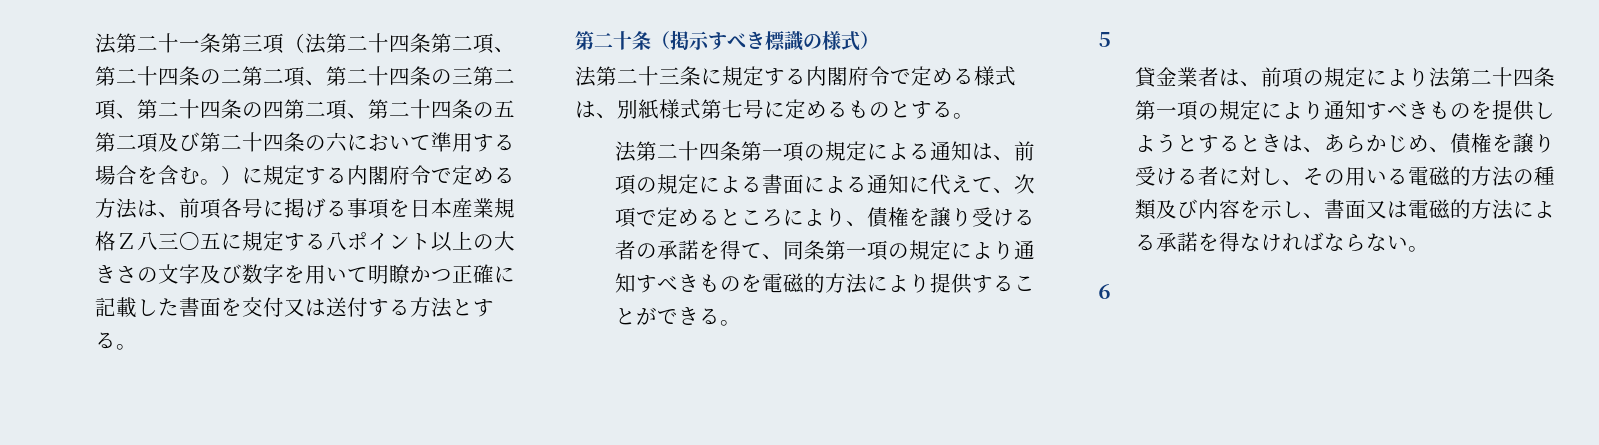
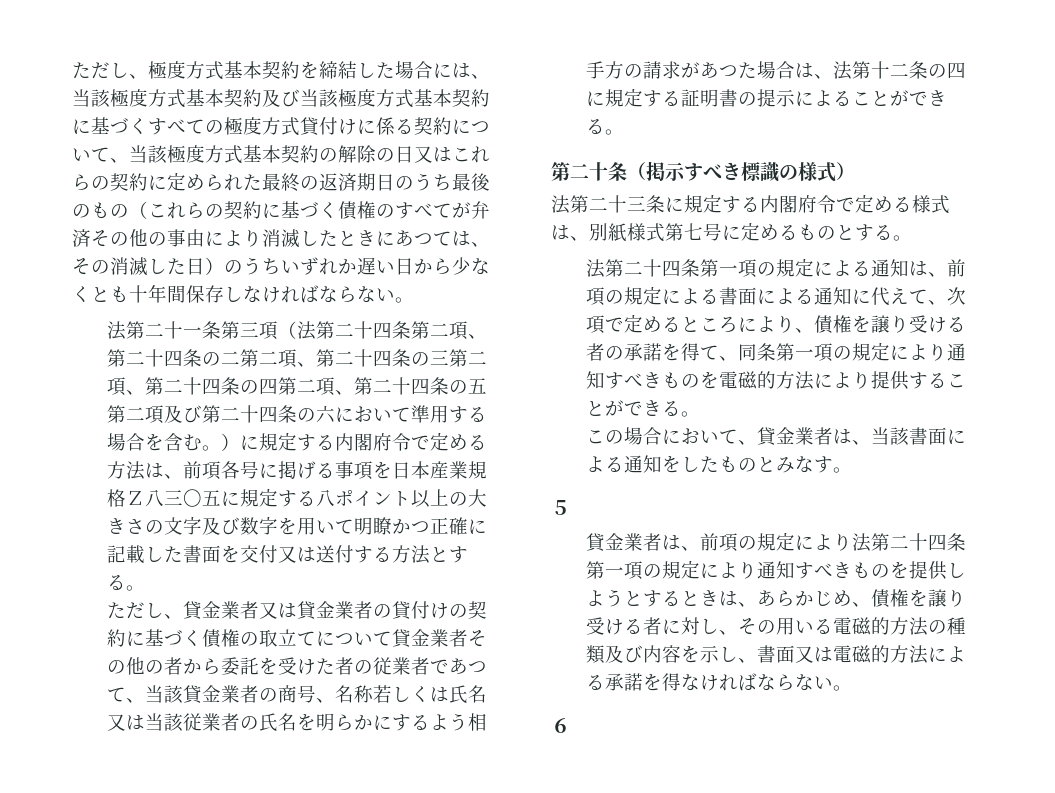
(95, 43) none -> [72,61,490,80] [72,89,490,108] [72,117,490,136] [72,145,490,164] [72,172,490,192] [72,201,490,220] [72,229,490,248] [72,257,490,276] [72,284,414,303] ただし、極度方式基本契約を締結した場合には、当該極度方式基本契約及び当該極度方式基本契約に基づくすべての極度方式貸付けに係る契約について、当該極度方式基本契約の解除の日又はこれらの契約に定められた最終の返済期日のうち最後のもの（これらの契約に基づく債権のすべてが弁済その他の事由により消滅したときにあつては、その消滅した日）のうちいずれか遅い日から少なくとも十年間保存しなければならない。 //
(138, 347) none -> [107,601,488,620] [107,629,488,648] [107,657,488,676] [107,685,488,704] [107,713,488,732] [586,61,967,80] [586,88,948,107] [586,119,625,135] // ただし、貸金業者又は貸金業者の貸付けの契約に基づく債権の取立てについて貸金業者その他の者から委託を受けた者の従業者であつて、当該貸金業者の商号、名称若しくは氏名又は当該従業者の氏名を明らかにするよう相手方の請求があつた場合は、法第十二条の四に規定する証明書の提示によることができる。
(742, 323) none -> [586,427,967,446] [586,455,853,473] // この場合において、貸金業者は、当該書面による通知をしたものとみなす。

